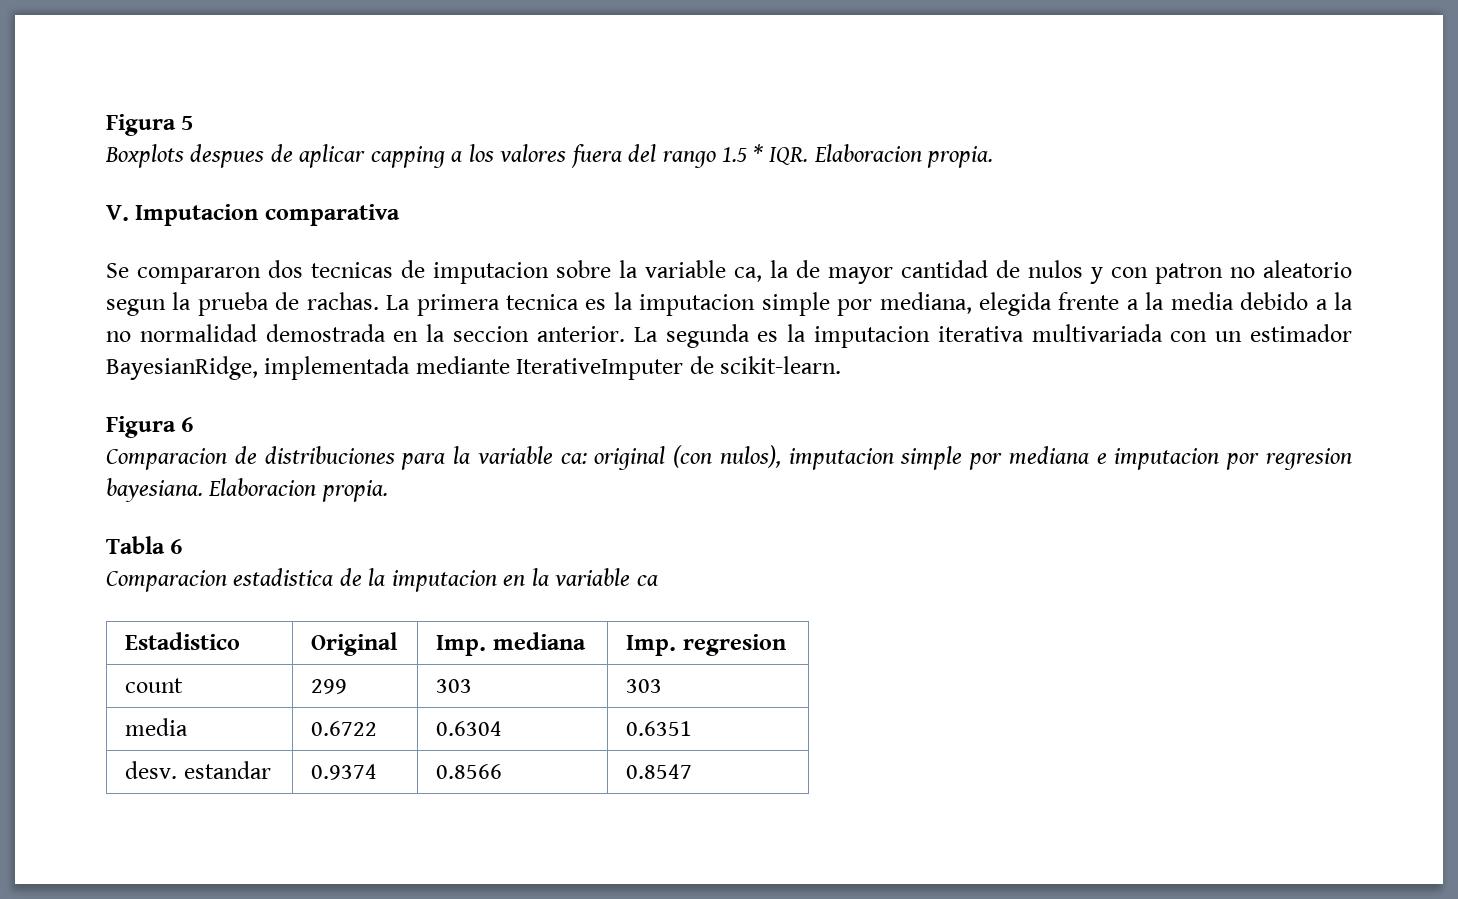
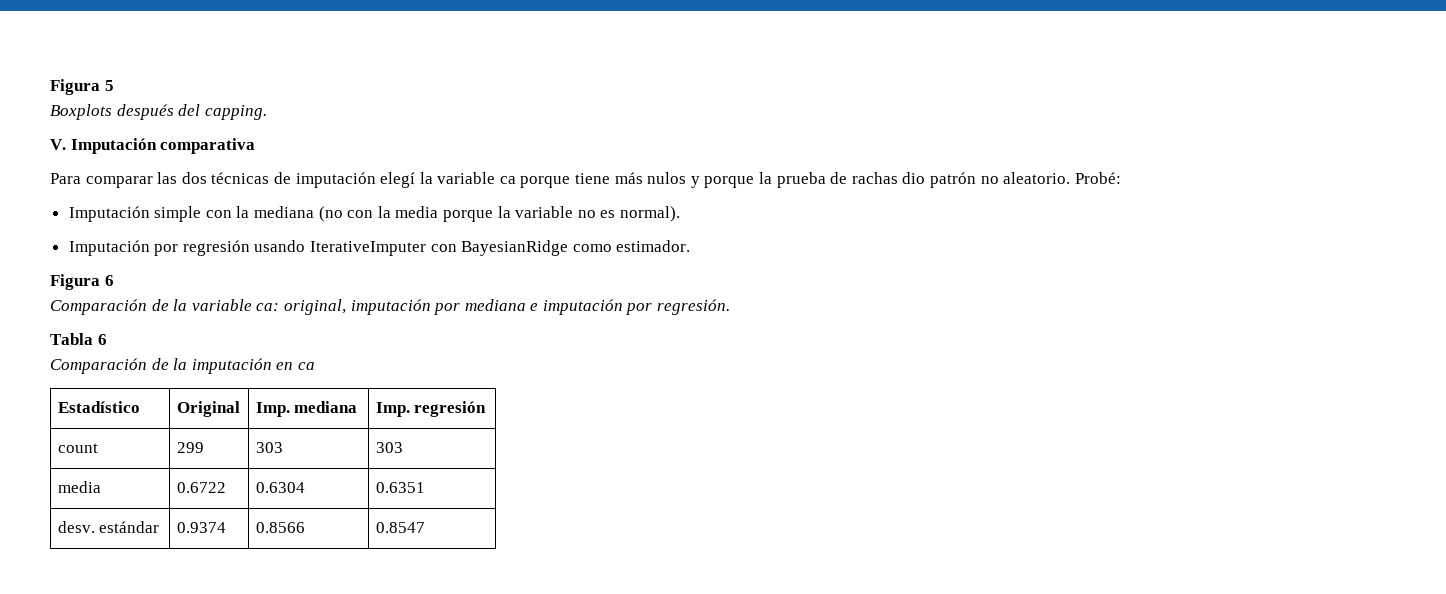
[190,144,994,168] despues de aplicar capping a los valores fuera del rango 1.5 * IQR. Elaboracion propia. -> [116,104,267,120] después del capping.
[135,204,259,226] Imputacion -> [70,138,157,154] Imputación
[106,260,1352,284] [106,292,1353,316] [106,324,1352,348] [106,356,842,380] [106,416,194,438] [106,445,1352,470] [106,478,388,502] [106,536,183,554] [106,568,631,592] Se compararon dos tecnicas de imputacion sobre la variable ca, la de mayor cantidad de nulos y con patron no aleatorio segun la prueba de rachas. La primera tecnica es la imputacion simple por mediana, elegida frente a la media debido a la no normalidad demostrada en la seccion anterior. La segunda es la imputacion iterativa multivariada con un estimador BayesianRidge, implementada mediante IterativeImputer de scikit-learn. // Figura 6 // Comparacion de distribuciones para la variable ca: original (con nulos), imputacion simple por mediana e imputacion por regresion bayesiana. Elaboracion propia. // Tabla 6 // Comparacion estadistica de la imputacion en la variable -> [50,172,1121,188] [68,206,680,222] [68,240,691,256] [50,274,114,290] [50,299,731,315] [50,333,107,345] [50,358,294,374] Para comparar las dos técnicas de imputación elegí la variable ca porque tiene más nulos y porque la prueba de rachas dio patrón no aleatorio. Probé: // Imputación simple con la mediana (no con la media porque la variable no es normal). // Imputación por regresión usando IterativeImputer con BayesianRidge como estimador. // Figura 6 // Comparación de la variable ca: original, imputación por mediana e imputación por regresión. // Tabla 6 // Comparación de la imputación en
[125,632,241,650] Estadistico -> [57,401,140,413] Estadístico
[682,634,786,656] regresion -> [414,401,487,417] regresión
[183,761,271,779] estandar -> [99,521,160,533] estándar

